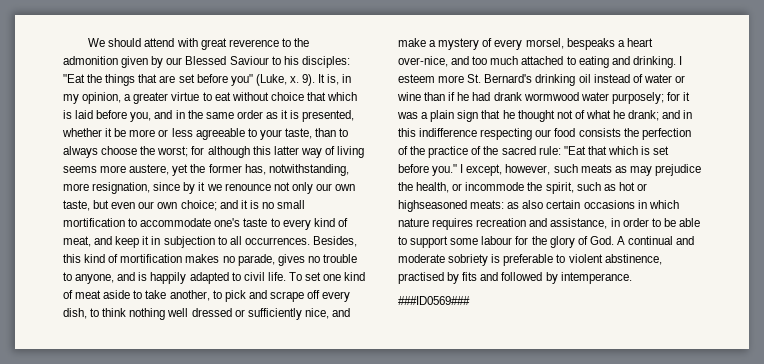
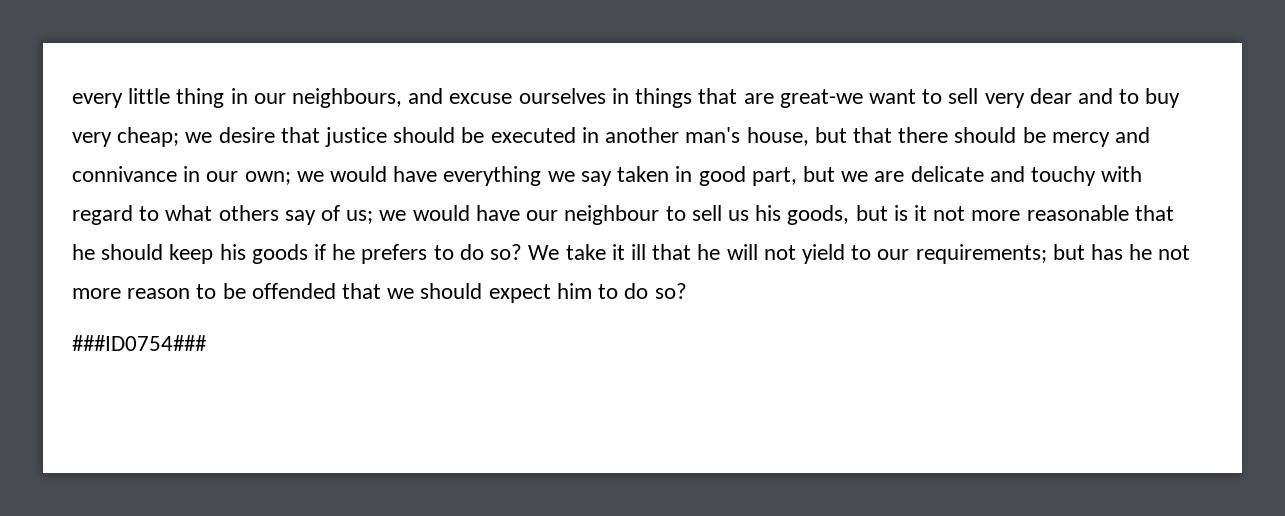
[88,38,309,50] [63,56,350,68] [63,74,352,86] [63,92,358,104] [63,110,355,122] [62,128,349,140] [63,146,365,158] [63,164,349,176] [63,182,356,194] [63,200,306,211] [63,218,348,230] [63,236,357,248] [63,254,357,266] [63,272,366,284] [63,290,351,302] [63,308,350,320] [398,38,653,50] [398,56,682,68] [398,74,685,86] [397,92,691,104] [397,110,693,122] [398,128,691,140] [398,146,670,158] [398,164,701,176] [398,182,647,194] [398,200,679,212] [398,218,700,230] [398,236,695,248] [398,254,662,266] [398,272,632,284] [398,296,470,305] We should attend with great reverence to the admonition given by our Blessed Saviour to his disciples: "Eat the things that are set before you" (Luke, x. 9). It is, in my opinion, a greater virtue to eat without choice that which is laid before you, and in the same order as it is presented, whether it be more or less agreeable to your taste, than to always choose the worst; for although this latter way of living seems more austere, yet the former has, notwithstanding, more resignation, since by it we renounce not only our own taste, but even our own choice; and it is no small mortification to accommodate one's taste to every kind of meat, and keep it in subjection to all occurrences. Besides, this kind of mortification makes no parade, gives no trouble to anyone, and is happily adapted to civil life. To set one kind of meat aside to take another, to pick and scrape off every dish, to think nothing well dressed or sufficiently nice, and make a mystery of every morsel, bespeaks a heart over-nice, and too much attached to eating and drinking. I esteem more St. Bernard's drinking oil instead of water or wine than if he had drank wormwood water purposely; for it was a plain sign that he thought not of what he drank; and in this indifference respecting our food consists the perfection of the practice of the sacred rule: "Eat that which is set before you." I except, however, such meats as may prejudice the health, or incommode the spirit, such as hot or highseasoned meats: as also certain occasions in which nature requires recreation and assistance, in order to be able to support some labour for the glory of God. A continual and moderate sobriety is preferable to violent abstinence, practised by fits and followed by intemperance. // ###ID0569### -> [72,88,1181,108] [72,127,1150,147] [72,166,1143,186] [72,205,1174,225] [72,244,1191,264] [72,283,687,303] [72,335,207,351] every little thing in our neighbours, and excuse ourselves in things that are great-we want to sell very dear and to buy very cheap; we desire that justice should be executed in another man's house, but that there should be mercy and connivance in our own; we would have everything we say taken in good part, but we are delicate and touchy with regard to what others say of us; we would have our neighbour to sell us his goods, but is it not more reasonable that he should keep his goods if he prefers to do so? We take it ill that he will not yield to our requirements; but has he not more reason to be offended that we should expect him to do so? // ###ID0754###

